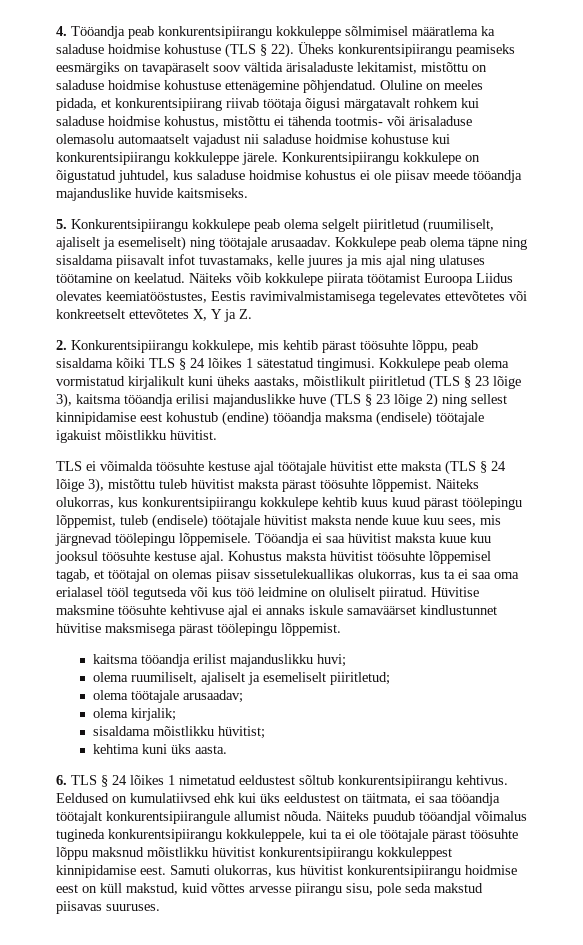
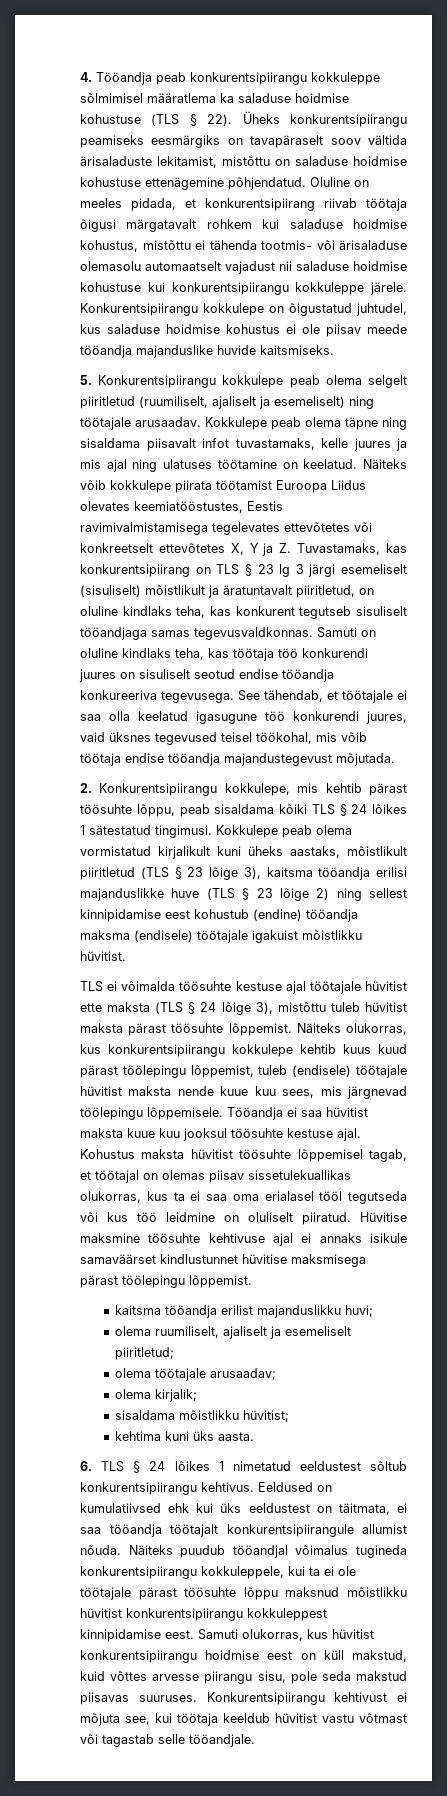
(252, 314) none -> [297,543,407,555] [80,564,407,577] [80,585,374,598] [80,606,407,619] [80,627,376,640] [80,648,368,661] [79,669,334,682] [80,690,407,703] [80,711,407,724] [80,732,367,745] [80,753,395,766] Tuvastamaks, kas konkurentsipiirang on TLS § 23 lg 3 järgi esemeliselt (sisuliselt) mõistlikult ja äratuntavalt piiritletud, on oluline kindlaks teha, kas konkurent tegutseb sisuliselt tööandjaga samas tegevusvaldkonnas. Samuti on oluline kindlaks teha, kas töötaja töö konkurendi juures on sisuliselt seotud endise tööandja konkureeriva tegevusega. See tähendab, et töötajale ei saa olla keelatud igasugune töö konkurendi juures, vaid üksnes tegevused teisel töökohal, mis võib töötaja endise tööandja majandustegevust mõjutada.
[309,605,343,615] iskule -> [370,1233,407,1243] isikule
(160, 907) none -> [206,1692,407,1705] [80,1713,407,1726] [80,1734,255,1747] Konkurentsipiirangu kehtivust ei mõjuta see, kui töötaja keeldub hüvitist vastu võtmast või tagastab selle tööandjale.

